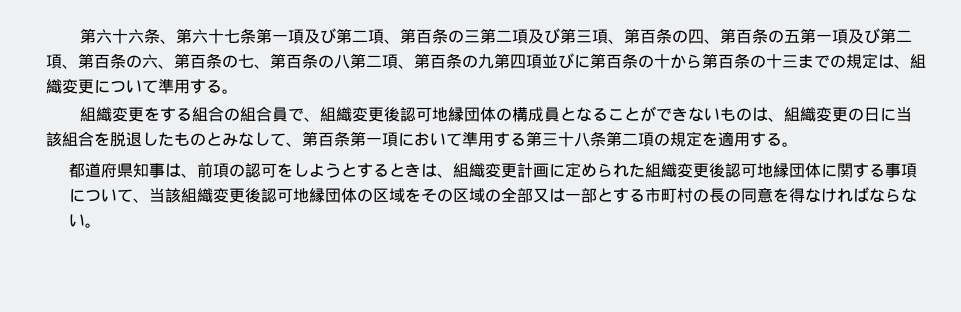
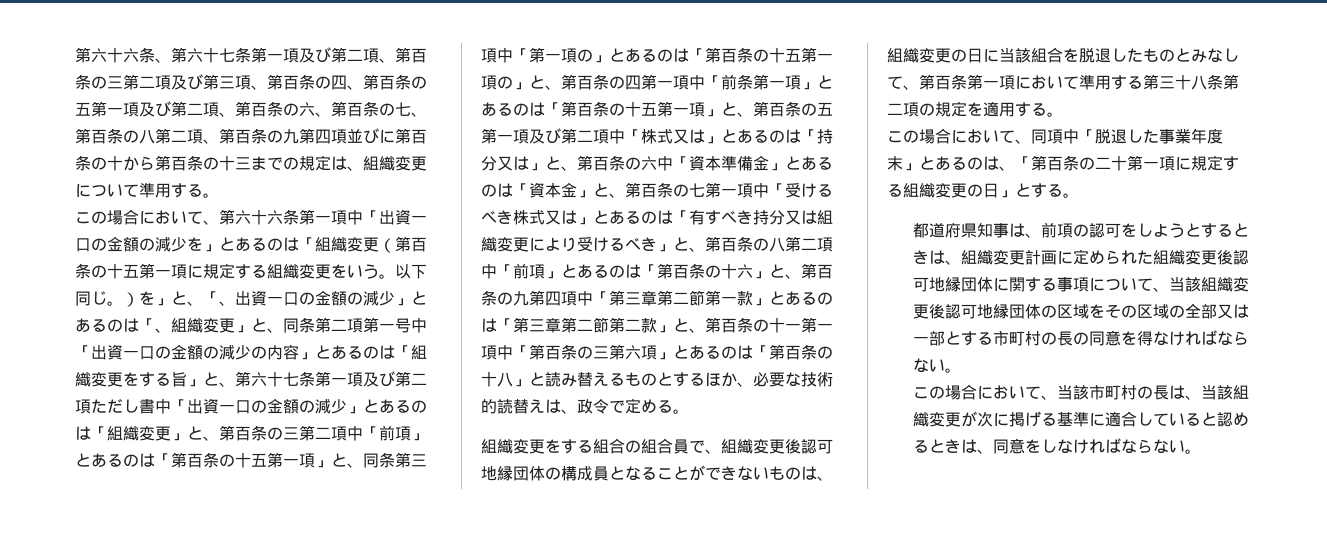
(238, 91) none -> [75,209,427,225] [75,236,427,253] [75,263,427,279] [75,290,427,307] [75,317,427,333] [75,344,427,360] [75,371,427,387] [75,398,427,414] [75,425,427,441] [75,452,427,468] [481,47,833,63] [481,74,833,90] [481,101,833,117] [481,128,833,144] [481,155,833,171] [481,182,833,198] [481,210,833,225] [481,236,833,252] [481,263,833,279] [481,290,833,306] [481,317,833,333] [481,344,833,360] [481,372,833,387] [481,398,689,414] // この場合において、第六十六条第一項中「出資一口の金額の減少を」とあるのは「組織変更（第百条の十五第一項に規定する組織変更をいう。以下同じ。）を」と、「、出資一口の金額の減少」とあるのは「、組織変更」と、同条第二項第一号中「出資一口の金額の減少の内容」とあるのは「組織変更をする旨」と、第六十七条第一項及び第二項ただし書中「出資一口の金額の減少」とあるのは「組織変更」と、第百条の三第二項中「前項」とあるのは「第百条の十五第一項」と、同条第三項中「第一項の」とあるのは「第百条の十五第一項の」と、第百条の四第一項中「前条第一項」とあるのは「第百条の十五第一項」と、第百条の五第一項及び第二項中「株式又は」とあるのは「持分又は」と、第百条の六中「資本準備金」とあるのは「資本金」と、第百条の七第一項中「受けるべき株式又は」とあるのは「有すべき持分又は組織変更により受けるべき」と、第百条の八第二項中「前項」とあるのは「第百条の十六」と、第百条の九第四項中「第三章第二節第一款」とあるのは「第三章第二節第二款」と、第百条の十一第一項中「第百条の三第六項」とあるのは「第百条の十八」と読み替えるものとするほか、必要な技術的読替えは、政令で定める。
(798, 144) none -> [887,128,1223,144] [887,155,1239,171] [887,183,1079,198] // この場合において、同項中「脱退した事業年度末」とあるのは、「第百条の二十第一項に規定する組織変更の日」とする。
(102, 225) none -> [912,384,1249,400] [912,411,1249,427] [912,438,1201,454] // この場合において、当該市町村の長は、当該組織変更が次に掲げる基準に適合していると認めるときは、同意をしなければならない。

